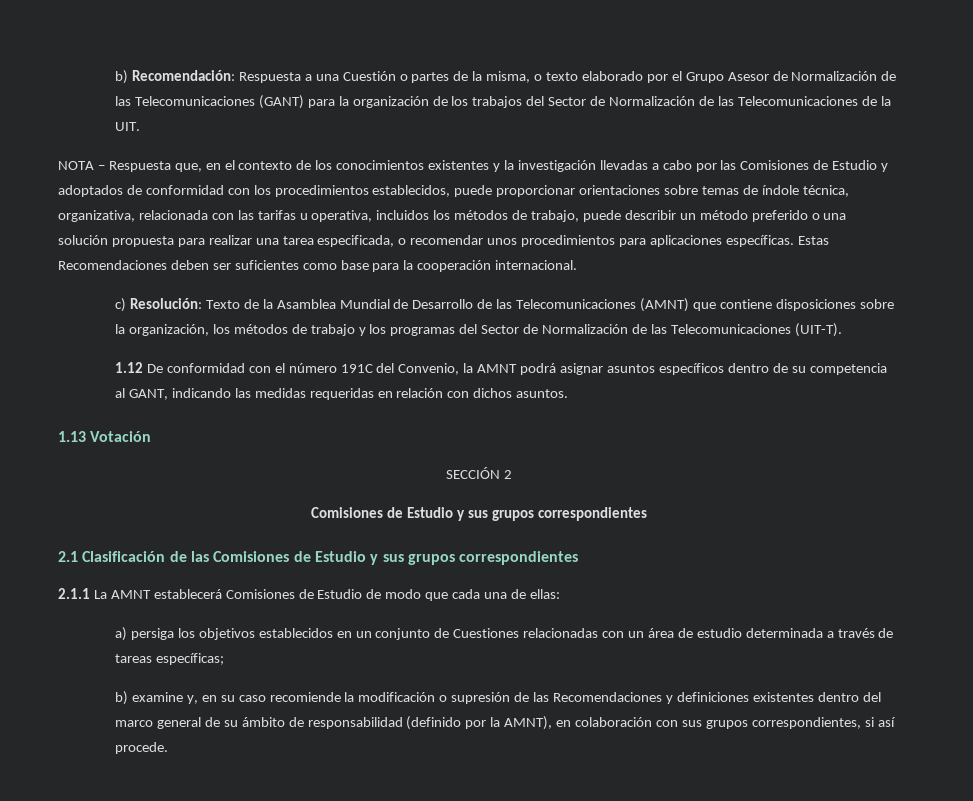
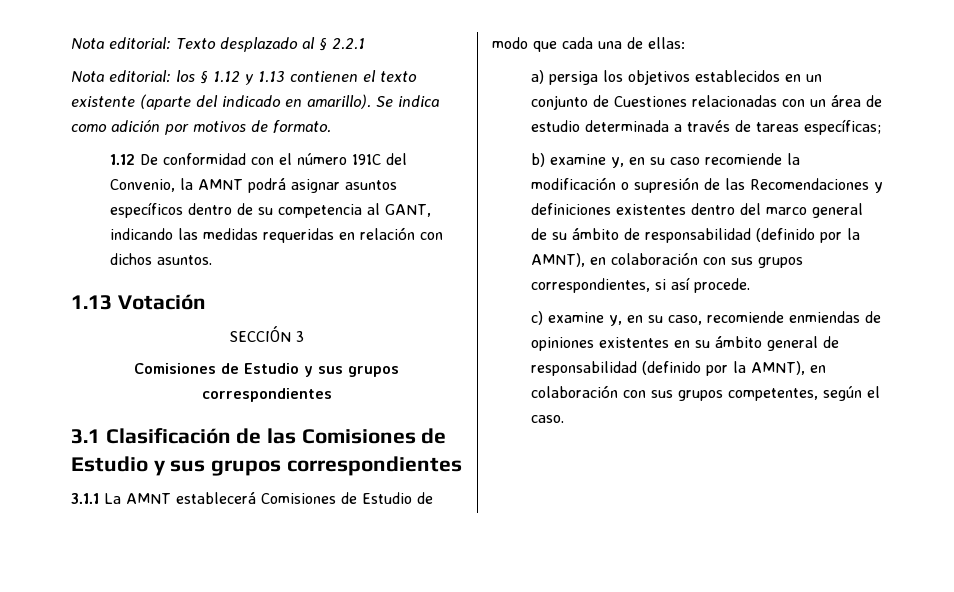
[115,70,897,84] [115,95,891,109] [115,122,141,131] [58,160,889,172] [58,185,849,197] [58,210,847,222] [58,235,829,247] [58,260,578,272] [115,298,894,312] [115,323,842,337] b) Recomendación: Respuesta a una Cuestión o partes de la misma, o texto elaborado por el Grupo Asesor de Normalización de las Telecomunicaciones (GANT) para la organización de los trabajos del Sector de Normalización de las Telecomunicaciones de la UIT. // NOTA – Respuesta que, en el contexto de los conocimientos existentes y la investigación llevadas a cabo por las Comisiones de Estudio y adoptados de conformidad con los procedimientos establecidos, puede proporcionar orientaciones sobre temas de índole técnica, organizativa, relacionada con las tarifas u operativa, incluidos los métodos de trabajo, puede describir un método preferido o una solución propuesta para realizar una tarea especificada, o recomendar unos procedimientos para aplicaciones específicas. Estas Recomendaciones deben ser suficientes como base para la cooperación internacional. // c) Resolución: Texto de la Asamblea Mundial de Desarrollo de las Telecomunicaciones (AMNT) que contiene disposiciones sobre la organización, los métodos de trabajo y los programas del Sector de Normalización de las Telecomunicaciones (UIT-T). -> [71,37,365,52] [71,70,417,85] [71,94,439,110] [71,120,331,135] Nota editorial: Texto desplazado al § 2.2.1 // Nota editorial: los § 1.12 y 1.13 contienen el texto existente (aparte del indicado en amarillo). Se indica como adición por motivos de formato.
[503,470,512,479] [311,507,647,521] [58,551,78,562] 2 // Comisiones de Estudio y sus grupos correspondientes // 2.1 -> [296,331,304,342] [134,363,399,377] [201,388,332,402] [71,429,100,444] 3 // Comisiones de Estudio y sus grupos correspondientes // 3.1
[58,588,90,599] 2.1.1 -> [71,493,99,504] 3.1.1
(169, 748) none -> [530,311,881,326] [530,336,839,351] [530,361,826,376] [530,385,880,401] [530,415,564,423] // c) examine y, en su caso, recomiende enmiendas de opiniones existentes en su ámbito general de responsabilidad (definido por la AMNT), en colaboración con sus grupos competentes, según el caso.

